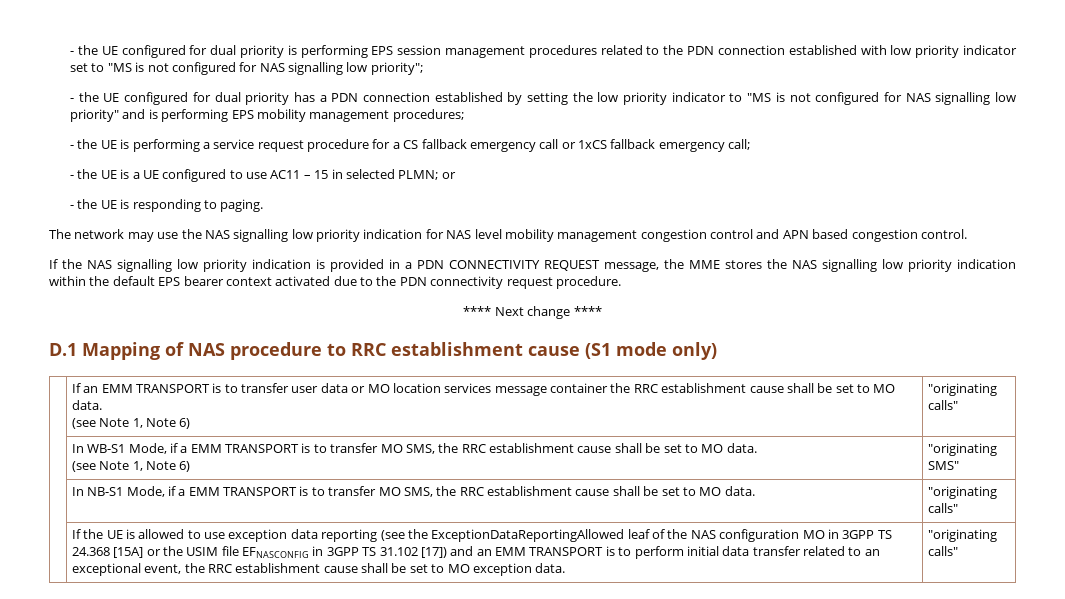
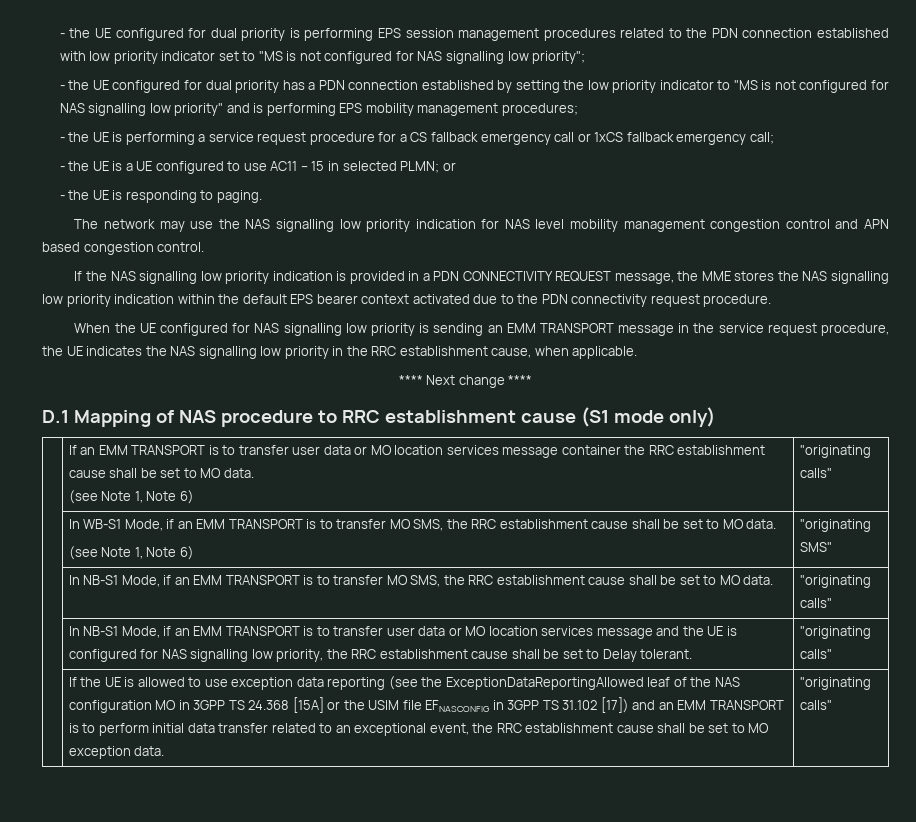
(621, 282) none -> [74,323,890,336] [42,346,638,359] // When the UE configured for NAS signalling low priority is sending an EMM TRANSPORT message in the service request procedure, the UE indicates the NAS signalling low priority in the RRC establishment cause, when applicable.
[180,446,188,453] a -> [177,521,193,529] an
[178,489,186,496] a -> [174,577,190,585] an
(958, 508) none -> [68,626,737,639] [68,649,693,662] [799,626,871,639] [799,649,832,659] // | In NB-S1 Mode, if an EMM TRANSPORT is to transfer user data or MO location services message and the UE is configured for NAS signalling low priority, the RRC establishment cause shall be set to Delay tolerant. | "originating calls"

